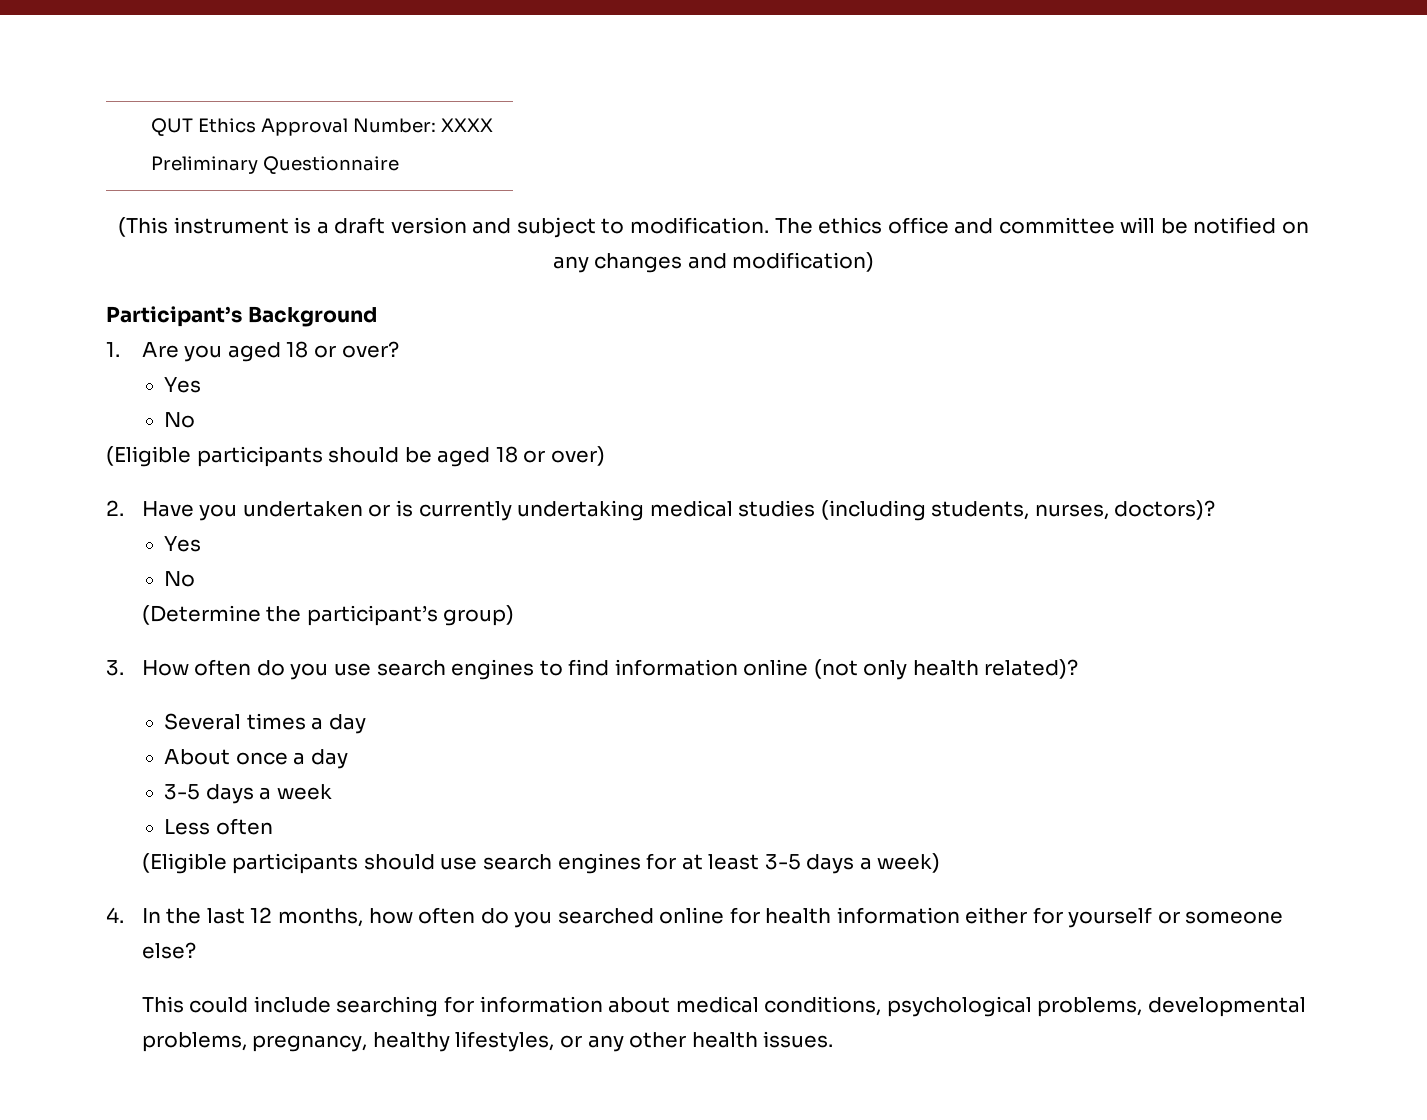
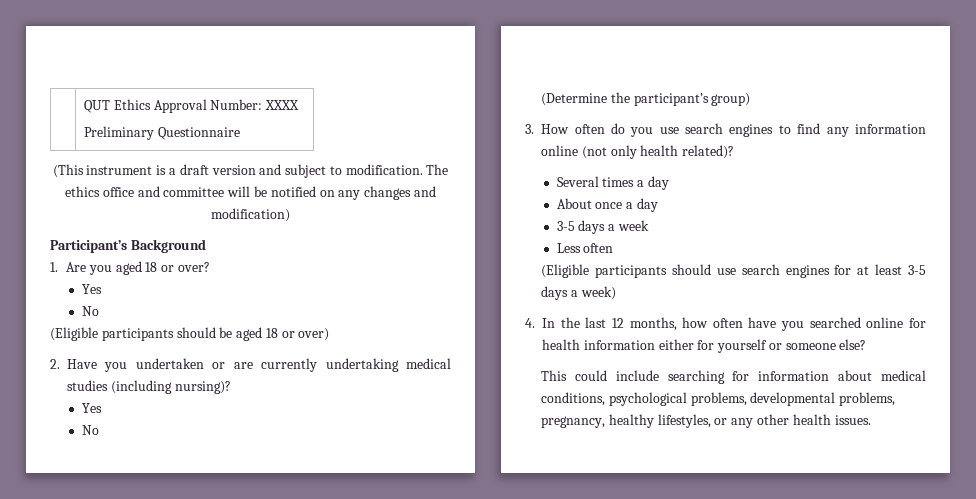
[395,500,413,517] is -> [233,362,253,369] are
[931,500,1216,520] students, nurses, doctors)? -> [174,381,231,394] nursing)?
(610, 667) none -> [826,127,849,137] any
[480,908,509,924] do -> [748,317,777,328] have

